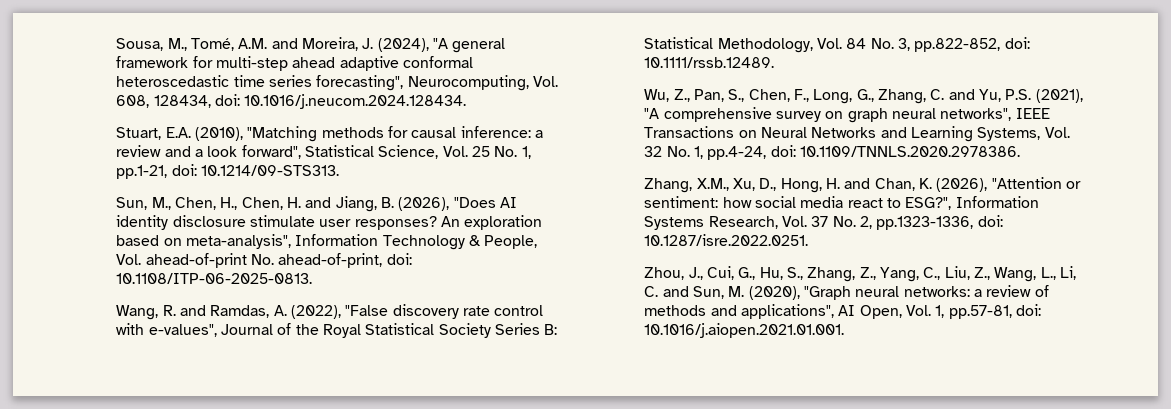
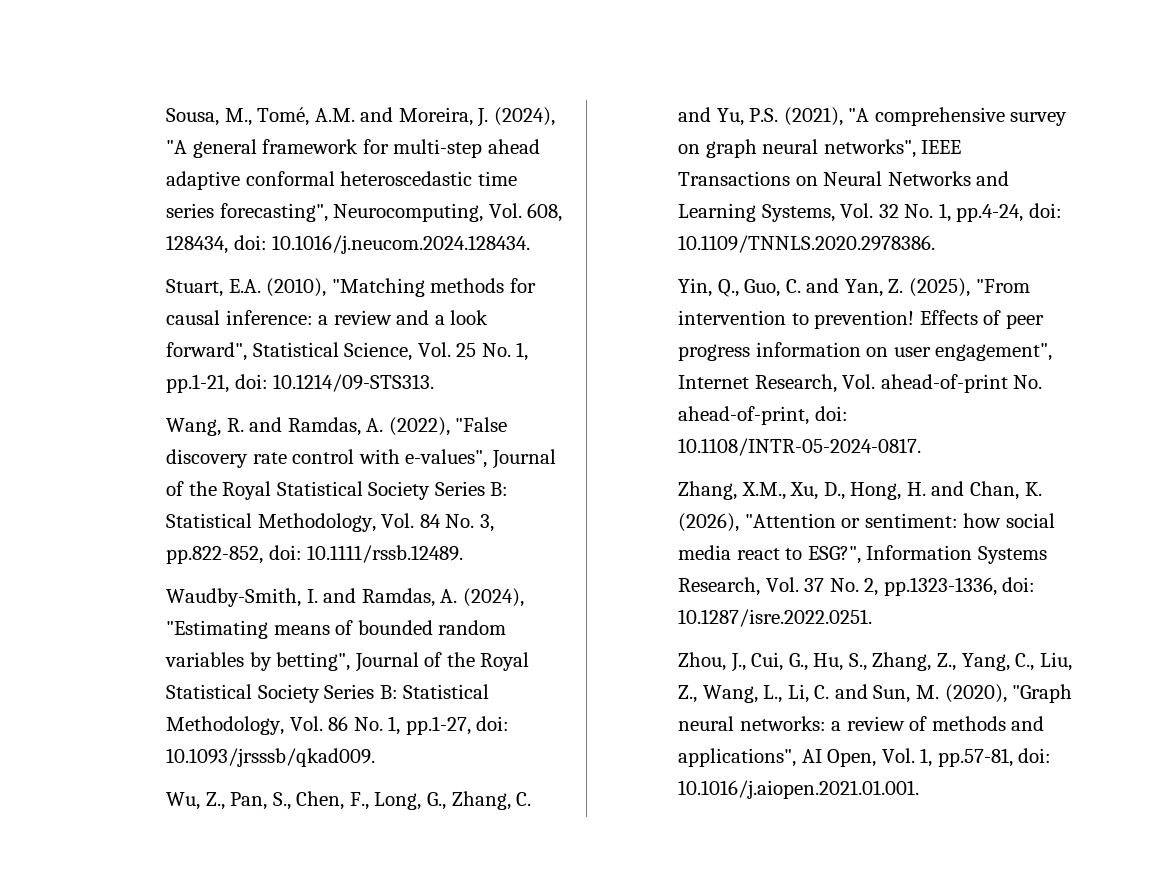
[116,196,517,212] [116,215,543,230] [116,234,538,250] [116,253,412,268] [116,273,313,284] // Sun, M., Chen, H., Chen, H. and Jiang, B. (2026), "Does AI identity disclosure stimulate user responses? An exploration based on meta-analysis", Information Technology & People, Vol. ahead-of-print No. ahead-of-print, doi: 10.1108/ITP-06-2025-0813. -> (435, 383) none
(775, 62) none -> [166,588,524,607] [166,620,507,639] [165,652,530,672] [166,684,490,703] [166,716,510,735] [166,748,376,767] // Waudby-Smith, I. and Ramdas, A. (2024), "Estimating means of bounded random variables by betting", Journal of the Royal Statistical Society Series B: Statistical Methodology, Vol. 86 No. 1, pp.1-27, doi: 10.1093/jrsssb/qkad009.
(1020, 151) none -> [678,278,1030,297] [678,310,1044,329] [678,342,1053,361] [678,374,1043,393] [678,406,848,425] [678,438,922,456] // Yin, Q., Guo, C. and Yan, Z. (2025), "From intervention to prevention! Effects of peer progress information on user engagement", Internet Research, Vol. ahead-of-print No. ahead-of-print, doi: 10.1108/INTR-05-2024-0817.

